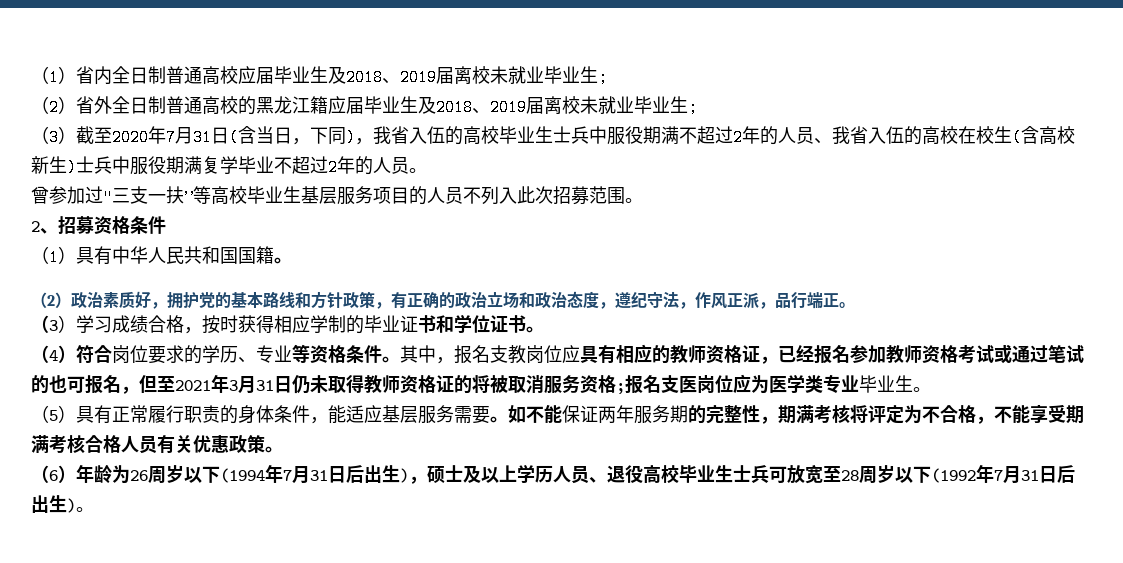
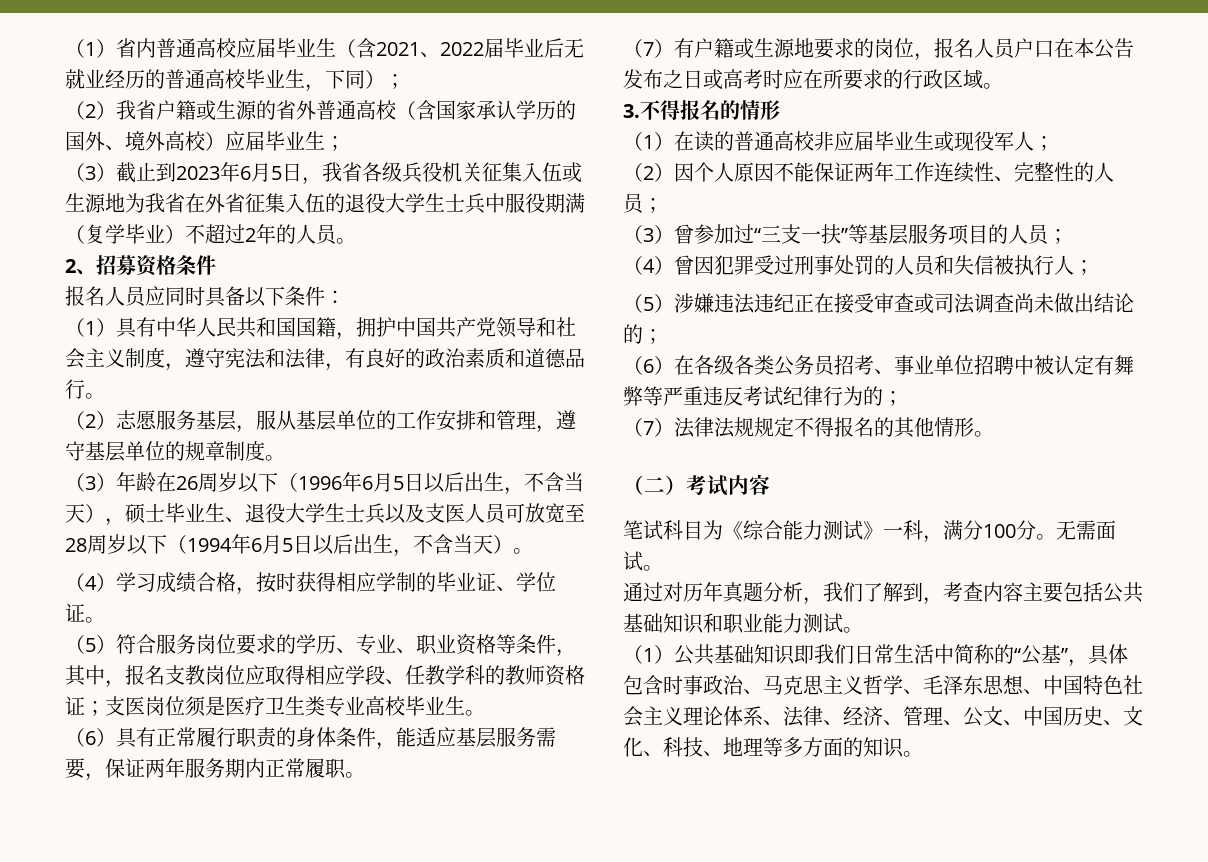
[112,66,166,84] 全日制 -> (156, 48) none
[328,66,608,86] [31,96,698,116] [31,126,1075,146] [31,156,202,176] 及2018、2019届离校未就业毕业生; // （2）省外全日制普通高校的黑龙江籍应届毕业生及2018、2019届离校未就业毕业生; // （3）截至2020年7月31日(含当日，下同)，我省入伍的高校毕业生士兵中服役期满不超过2年的人员、我省入伍的高校在校生(含高校新生)士兵中服役期满 -> [336,38,584,58] [65,69,405,92] [65,100,576,121] [65,131,345,151] [65,162,582,185] [65,193,585,214] [65,225,85,244] （含2021、2022届毕业后无就业经历的普通高校毕业生，下同）； // （2）我省户籍或生源的省外普通高校（含国家承认学历的国外、境外高校）应届毕业生； // （3）截止到2023年6月5日，我省各级兵役机关征集入伍或生源地为我省在外省征集入伍的退役大学生士兵中服役期满（
(274, 164) none -> [165,225,185,244] ）
[31,186,643,206] // 曾参加过"三支一扶”等高校毕业生基层服务项目的人员不列入此次招募范围。 -> (356, 241) none
(166, 225) none -> [65,286,345,307] // 报名人员应同时具备以下条件：
[274,257,292,264] [31,291,855,309] [31,315,58,333] 。 // （2）政治素质好，拥护党的基本路线和方针政策，有正确的政治立场和政治态度，遵纪守法，作风正派，品行端正。 // （3 -> [336,317,576,340] [65,347,585,371] [65,379,105,399] [65,410,576,433] [65,440,285,462] [65,472,584,495] [65,503,585,526] [65,534,533,557] [65,573,97,592] ，拥护中国共产党领导和社会主义制度，遵守宪法和法律，有良好的政治素质和道德品行。 // （2）志愿服务基层，服从基层单位的工作安排和管理，遵守基层单位的规章制度。 // （3）年龄在26周岁以下（1996年6月5日以后出生，不含当天），硕士毕业生、退役大学生士兵以及支医人员可放宽至28周岁以下（1994年6月5日以后出生，不含当天）。 // （4
[418,314,544,333] [31,345,112,363] 书和学位证书。 // （4）符合 -> [496,572,556,592] [65,603,105,623] [65,634,196,654] 、学位证。 // （5）符合服务
[292,344,400,363] 等资格条件。 -> [396,634,576,657] 、职业资格等条件，
[580,344,1084,364] [31,374,859,394] 具有相应的教师资格证，已经报名参加教师资格考试或通过笔试的也可报名，但至2021年3月31日仍未取得教师资格证的将被取消服务资格;报名支医岗位应为医学类专业 -> [265,665,585,686] [65,696,406,717] 取得相应学段、任教学科的教师资格证；支医岗位须是医疗卫生类专业高校
[49,410,58,421] 5 -> [85,731,96,745] 6
[490,405,562,423] 。如不能 -> [85,773,105,781] ，
[688,404,1084,424] [31,435,283,454] [31,464,1075,484] [31,495,76,513] 的完整性，期满考核将评定为不合格，不能享受期满考核合格人员有关优惠政策。 // （6）年龄为26周岁以下(1994年7月31日后出生)，硕士及以上学历人员、退役高校毕业生士兵可放宽至28周岁以下(1992年7月31日后出生) -> [245,758,365,779] [623,38,1134,61] [623,69,1003,90] [623,100,780,120] [623,131,1054,152] [623,162,1114,183] [623,193,663,214] [623,224,1068,245] [623,255,1094,276] [623,293,1134,314] [623,324,663,344] [623,355,1134,376] [623,386,903,406] [623,417,994,438] [623,474,770,496] [623,520,1116,543] [623,551,663,571] [623,582,1143,605] [623,613,863,634] [623,644,1128,667] [623,675,1143,695] [623,706,1143,727] [623,737,904,758] 内正常履职。 // （7）有户籍或生源地要求的岗位，报名人员户口在本公告发布之日或高考时应在所要求的行政区域。 // 3.不得报名的情形 // （1）在读的普通高校非应届毕业生或现役军人； // （2）因个人原因不能保证两年工作连续性、完整性的人员； // （3）曾参加过“三支一扶”等基层服务项目的人员； // （4）曾因犯罪受过刑事处罚的人员和失信被执行人； // （5）涉嫌违法违纪正在接受审查或司法调查尚未做出结论的； // （6）在各级各类公务员招考、事业单位招聘中被认定有舞弊等严重违反考试纪律行为的； // （7）法律法规规定不得报名的其他情形。 // （二）考试内容 // 笔试科目为《综合能力测试》一科，满分100分。无需面试。 // 通过对历年真题分析，我们了解到，考查内容主要包括公共基础知识和职业能力测试。 // （1）公共基础知识即我们日常生活中简称的“公基”，具体包含时事政治、马克思主义哲学、毛泽东思想、中国特色社会主义理论体系、法律、经济、管理、公文、中国历史、文化、科技、地理等多方面的知识

